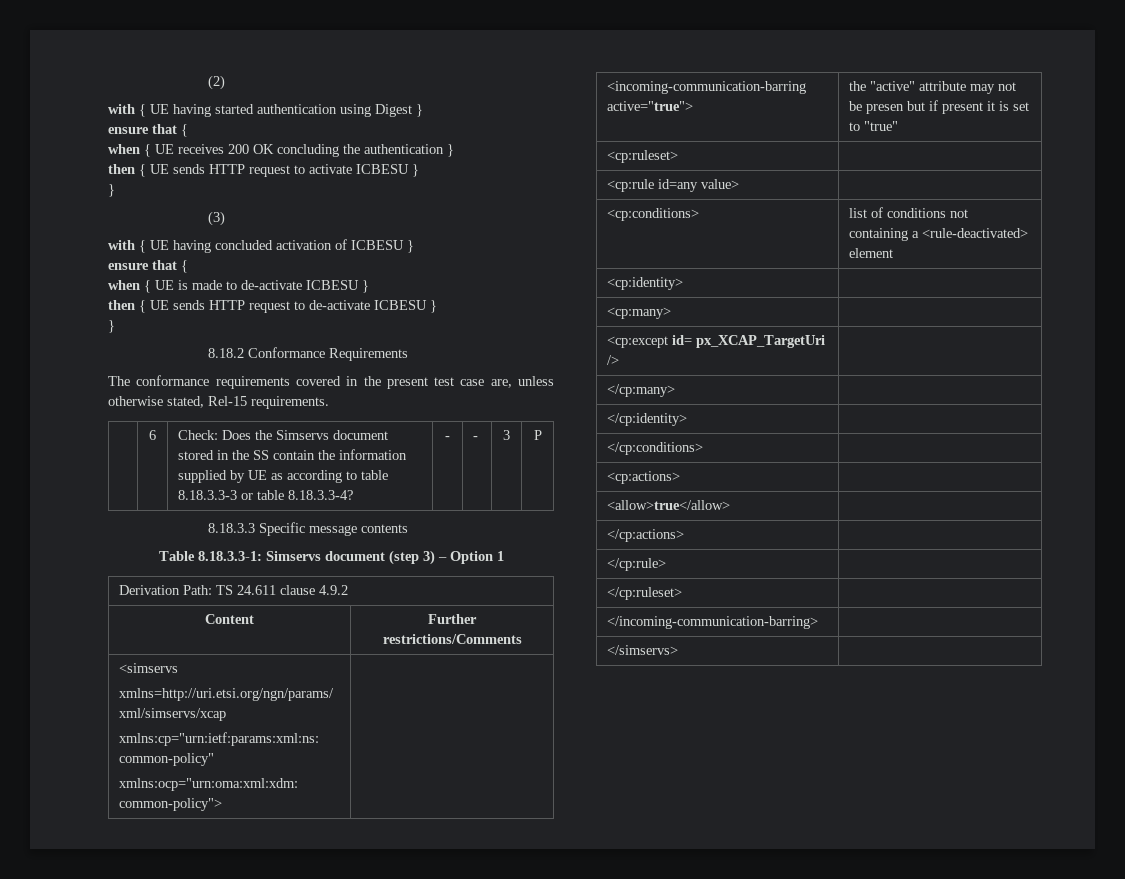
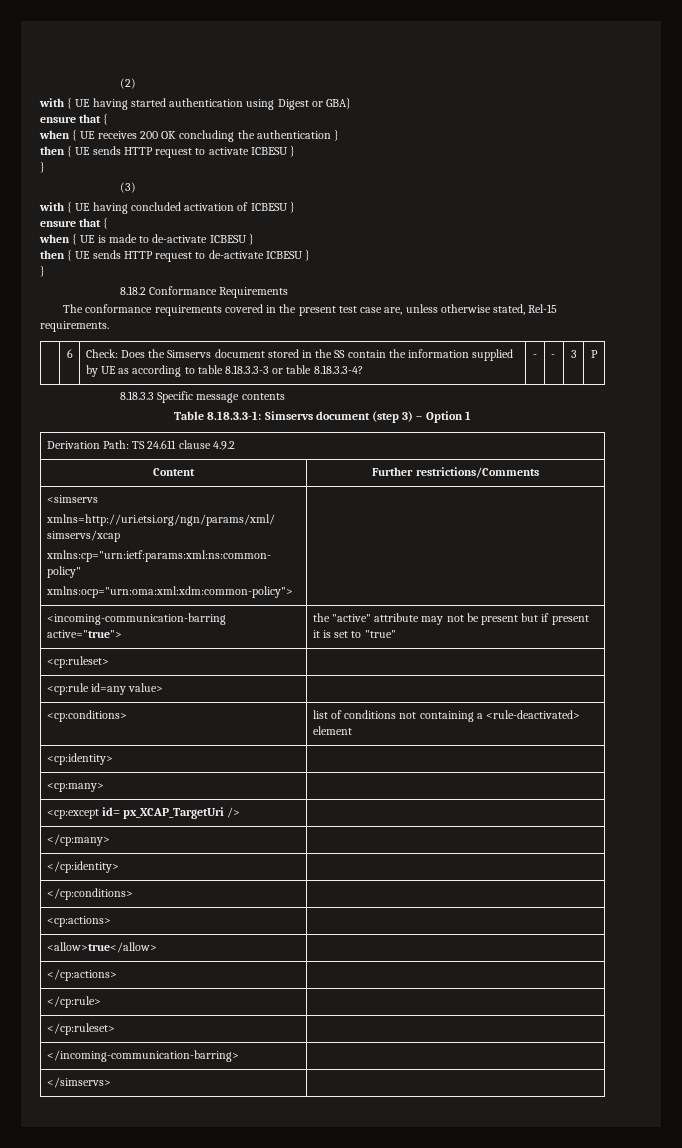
[416,104,423,117] } -> [311,98,352,109] or GBA}
[866,104,905,114] presen -> [480,615,518,625] present

